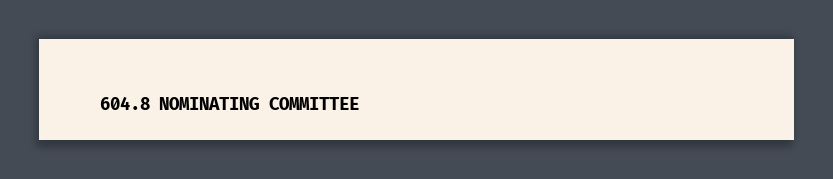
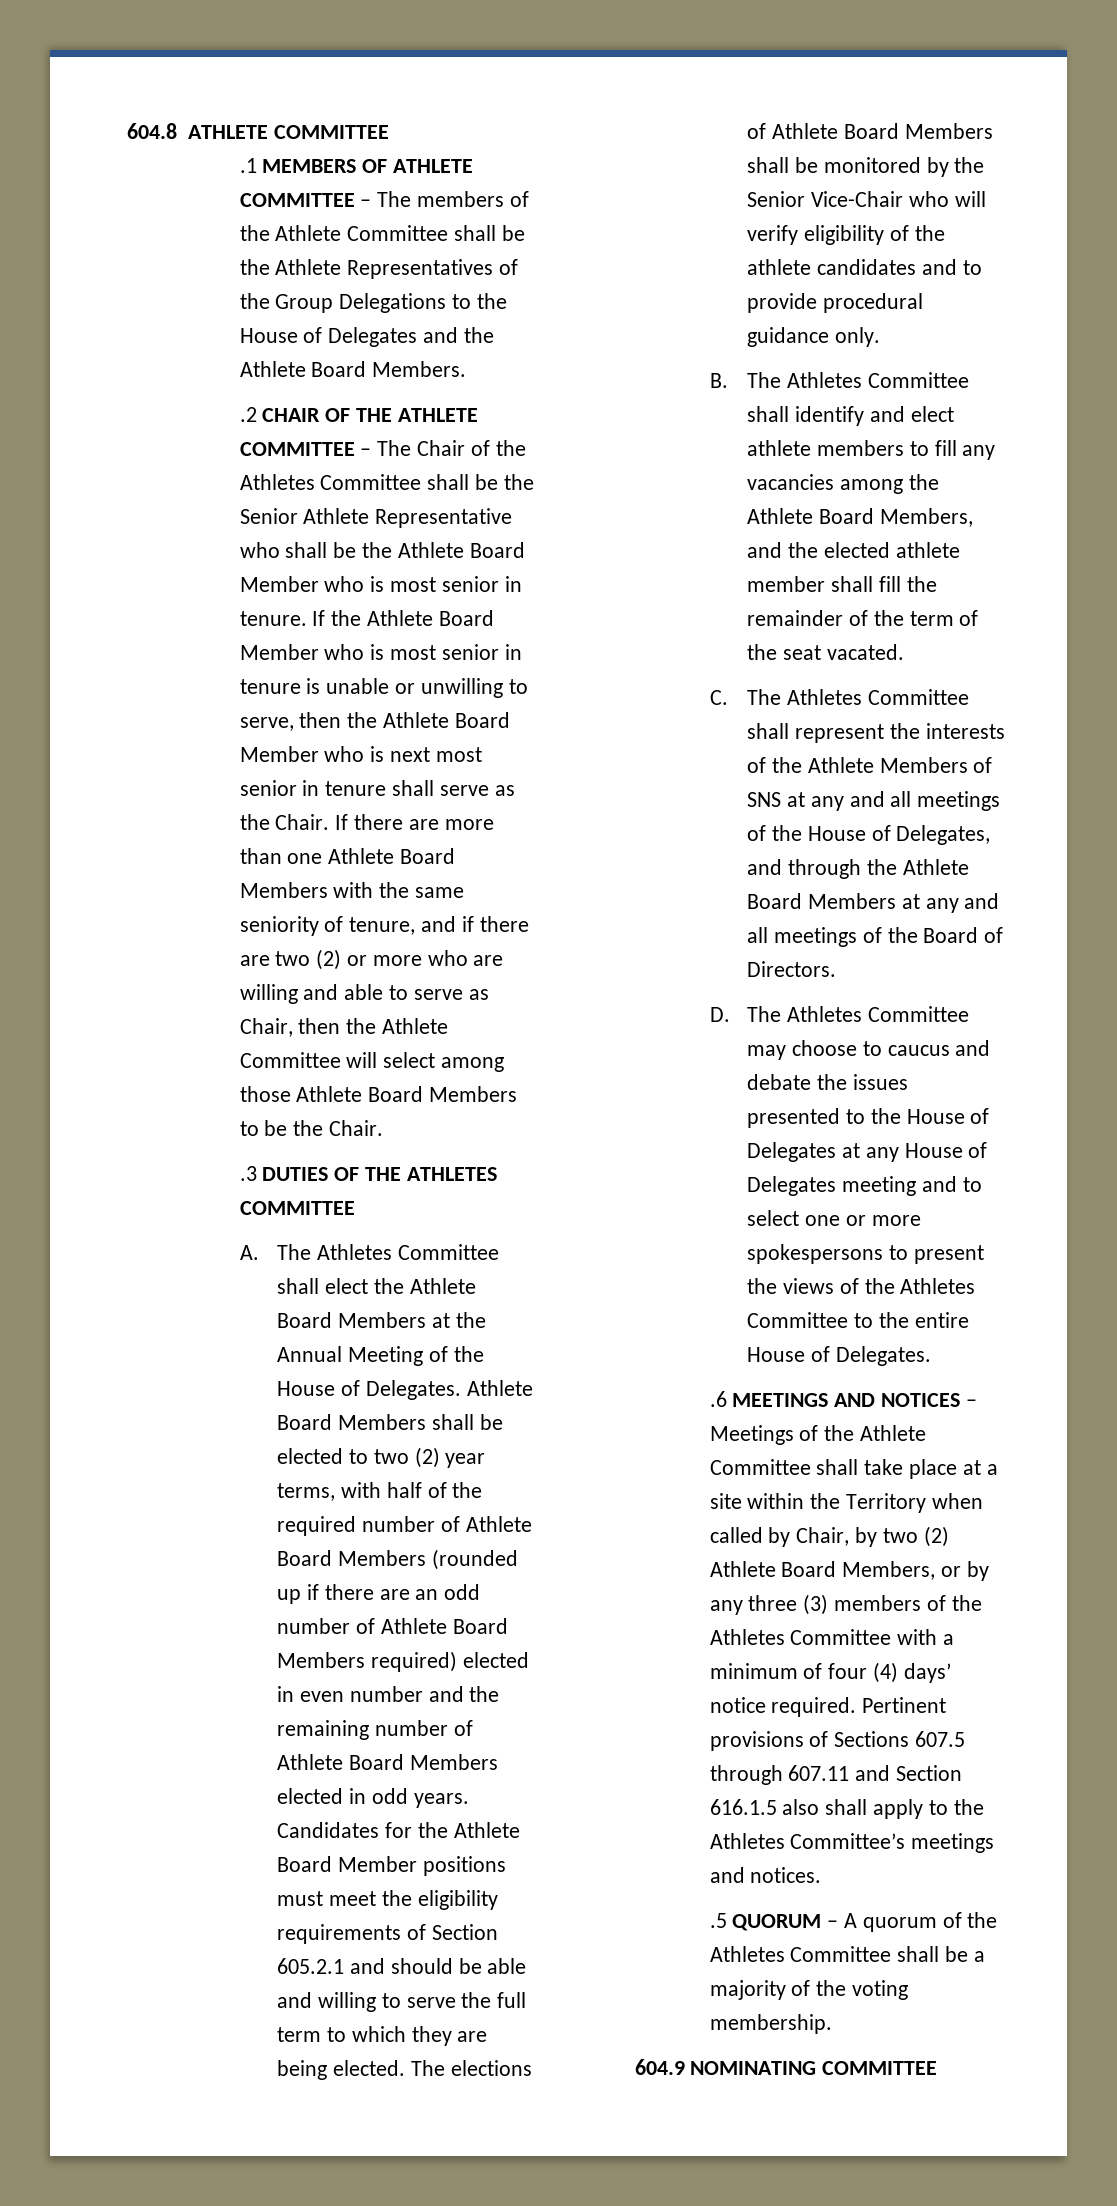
(150, 103) none -> [187,125,389,139] [239,158,474,173] [239,191,529,207] [239,225,525,241] [239,259,519,279] [239,293,507,313] [239,327,494,347] [239,361,467,377] [239,407,478,422] [239,440,526,456] [239,474,534,490] [239,508,513,528] [239,542,525,558] [239,576,522,592] [239,610,494,626] [239,644,522,660] [239,678,528,698] [239,712,510,731] [239,746,482,762] [239,780,515,796] [239,814,494,830] [239,848,456,864] [239,882,465,898] [239,916,529,936] [239,949,504,970] [239,984,489,1004] [239,1018,449,1037] [239,1052,505,1072] [239,1086,518,1102] [239,1120,384,1136] [239,1166,497,1181] [239,1201,355,1215] [239,1244,499,1260] [277,1278,476,1294] [277,1312,486,1328] [277,1346,484,1366] [277,1380,533,1400] [277,1414,503,1430] [277,1447,486,1468] [277,1482,483,1501] [277,1516,532,1536] [277,1549,518,1570] [277,1584,481,1604] [277,1618,508,1634] [277,1651,529,1672] [277,1686,500,1702] [277,1720,473,1740] [277,1754,498,1770] [277,1788,469,1808] [277,1822,520,1838] [277,1856,506,1876] [277,1890,498,1910] [277,1924,498,1944] [277,1958,527,1974] [277,1992,527,2012] [277,2026,488,2046] [277,2060,532,2080] [747,123,993,139] [747,157,985,177] [747,191,986,207] [747,225,945,245] [747,259,982,275] [747,293,923,313] [747,327,880,347] [709,372,969,388] [747,406,954,426] [747,440,996,460] [747,474,939,494] [747,508,973,527] [747,542,960,558] [747,576,937,592] [747,610,979,626] [747,644,904,660] [709,689,969,705] [747,723,1005,743] [747,757,993,773] [747,791,1001,811] [747,825,991,845] [747,859,969,879] [747,893,1000,913] [747,927,1004,947] [747,961,837,977] [709,1006,969,1022] [747,1040,991,1060] [747,1074,908,1090] [747,1108,990,1128] [747,1142,988,1162] [747,1176,982,1196] [747,1210,921,1226] [747,1244,984,1264] [747,1278,976,1294] [747,1312,969,1328] [747,1346,931,1366] [709,1391,977,1407] [709,1425,927,1445] [709,1459,998,1479] [709,1493,983,1513] [709,1526,949,1547] [709,1561,989,1581] [709,1594,982,1615] [709,1629,955,1645] [709,1662,951,1683] [709,1697,947,1717] [709,1731,966,1751] [709,1765,963,1785] [709,1799,984,1819] [709,1833,995,1853] [709,1867,822,1883] [709,1912,998,1932] [709,1946,985,1962] [709,1980,909,2000] [709,2014,832,2034] [634,2059,685,2075] ATHLETE COMMITTEE // .1 MEMBERS OF ATHLETE COMMITTEE – The members of the Athlete Committee shall be the Athlete Representatives of the Group Delegations to the House of Delegates and the Athlete Board Members. // .2 CHAIR OF THE ATHLETE COMMITTEE – The Chair of the Athletes Committee shall be the Senior Athlete Representative who shall be the Athlete Board Member who is most senior in tenure. If the Athlete Board Member who is most senior in tenure is unable or unwilling to serve, then the Athlete Board Member who is next most senior in tenure shall serve as the Chair. If there are more than one Athlete Board Members with the same seniority of tenure, and if there are two (2) or more who are willing and able to serve as Chair, then the Athlete Committee will select among those Athlete Board Members to be the Chair. // .3 DUTIES OF THE ATHLETES COMMITTEE // A. The Athletes Committee shall elect the Athlete Board Members at the Annual Meeting of the House of Delegates. Athlete Board Members shall be elected to two (2) year terms, with half of the required number of Athlete Board Members (rounded up if there are an odd number of Athlete Board Members required) elected in even number and the remaining number of Athlete Board Members elected in odd years. Candidates for the Athlete Board Member positions must meet the eligibility requirements of Section 605.2.1 and should be able and willing to serve the full term to which they are being elected. The elections of Athlete Board Members shall be monitored by the Senior Vice-Chair who will verify eligibility of the athlete candidates and to provide procedural guidance only. // B. The Athletes Committee shall identify and elect athlete members to fill any vacancies among the Athlete Board Members, and the elected athlete member shall fill the remainder of the term of the seat vacated. // C. The Athletes Committee shall represent the interests of the Athlete Members of SNS at any and all meetings of the House of Delegates, and through the Athlete Board Members at any and all meetings of the Board of Directors. // D. The Athletes Committee may choose to caucus and debate the issues presented to the House of Delegates at any House of Delegates meeting and to select one or more spokespersons to present the views of the Athletes Committee to the entire House of Delegates. // .6 MEETINGS AND NOTICES – Meetings of the Athlete Committee shall take place at a site within the Territory when called by Chair, by two (2) Athlete Board Members, or by any three (3) members of the Athletes Committee with a minimum of four (4) days’ notice required. Pertinent provisions of Sections 607.5 through 607.11 and Section 616.1.5 also shall apply to the Athletes Committee’s meetings and notices. // .5 QUORUM – A quorum of the Athletes Committee shall be a majority of the voting membership. // 604.9

